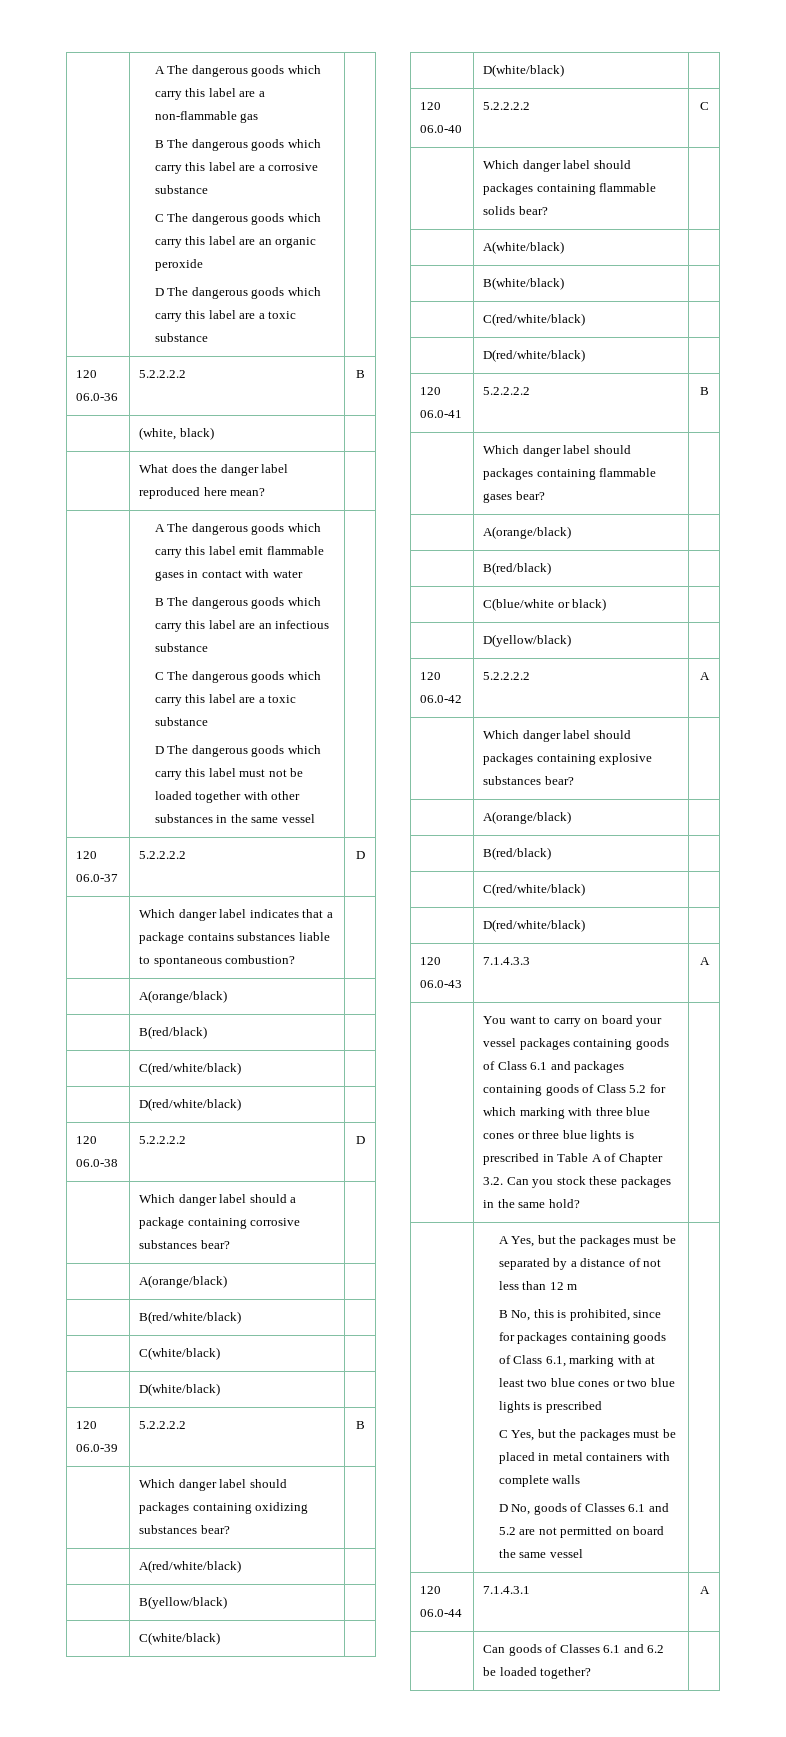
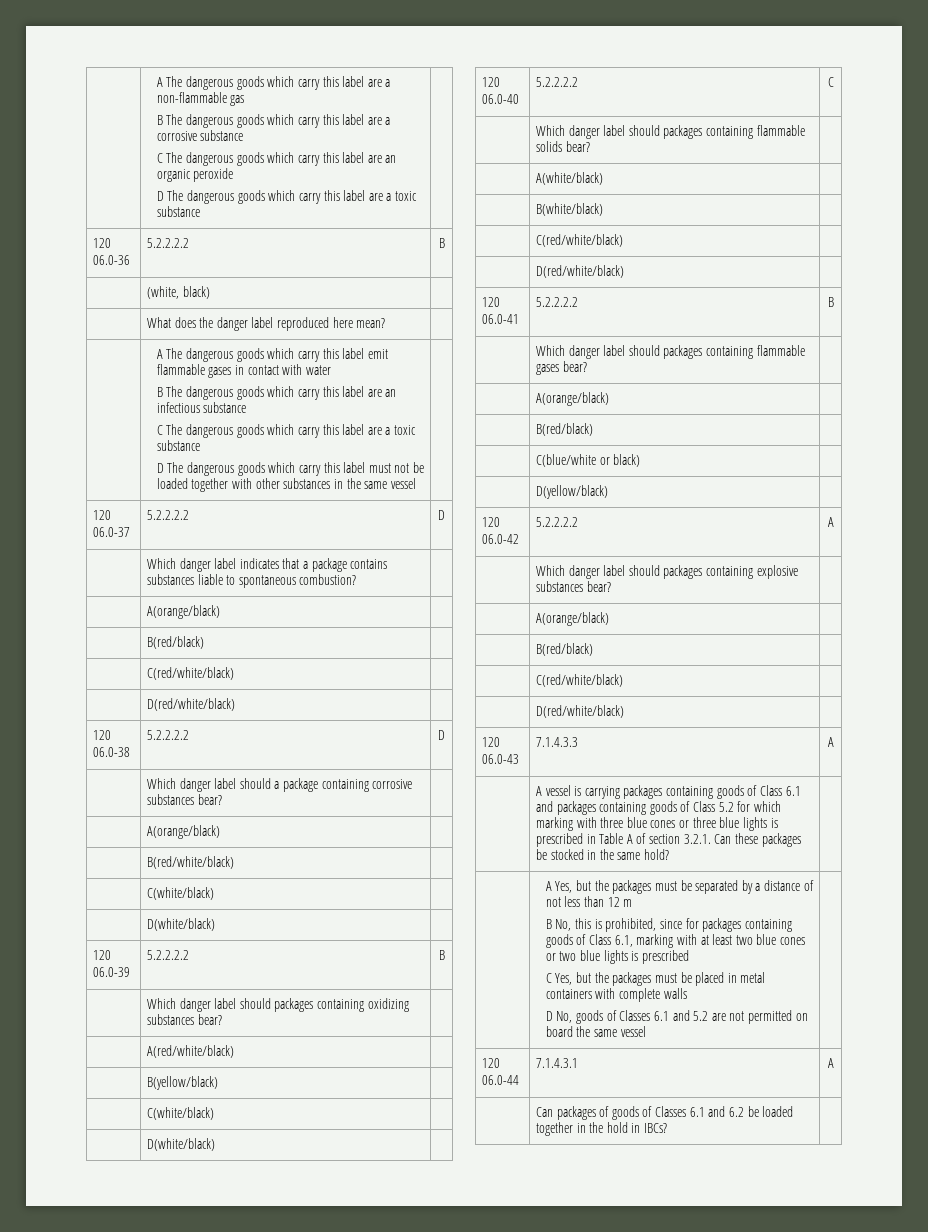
[483,1015,663,1027] [483,1038,517,1047] You want to carry on board your vessel -> [535,785,620,799] A vessel is carrying
[618,1153,663,1165] [483,1176,671,1188] Chapter 3.2. Can you stock these packages -> [649,833,801,847] [535,849,584,860] section 3.2.1. Can these packages be stocked
(506, 1649) none -> [556,1106,610,1120] packages of
[540,1667,592,1679] together? -> [535,1122,668,1136] together in the hold in IBCs?

